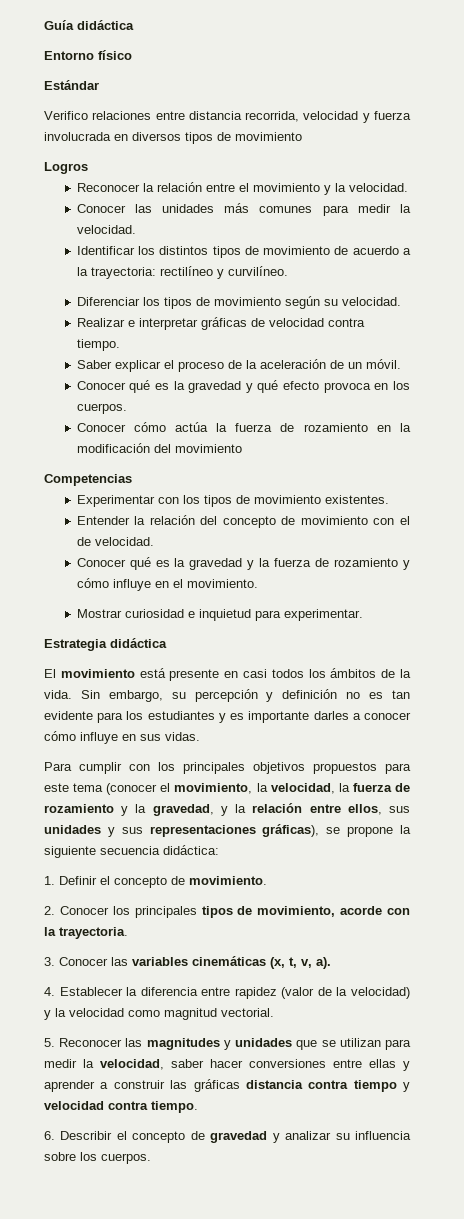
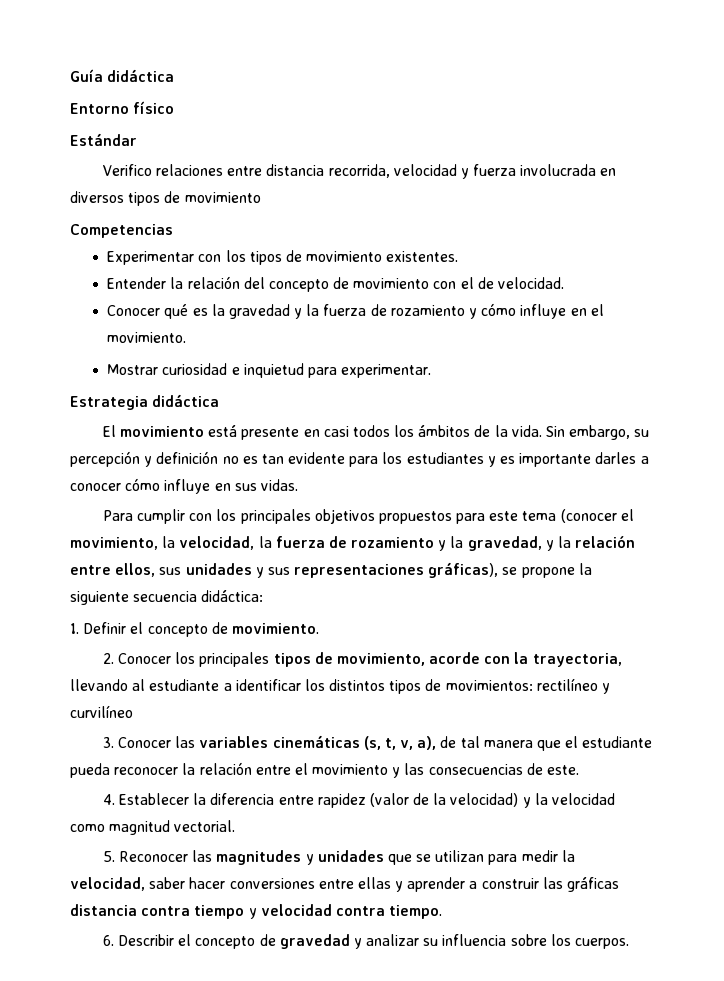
[44,162,88,174] [76,182,408,195] [76,203,411,216] [76,225,136,234] [76,246,411,258] [76,266,288,279] [76,296,401,309] [76,317,365,330] [76,339,120,351] [76,359,401,372] [76,380,410,393] [76,403,127,414] [76,422,411,432] [76,443,242,453] // Logros // Reconocer la relación entre el movimiento y la velocidad. // Conocer las unidades más comunes para medir la velocidad. // Identificar los distintos tipos de movimiento de acuerdo a la trayectoria: rectilíneo y curvilíneo. // Diferenciar los tipos de movimiento según su velocidad. // Realizar e interpretar gráficas de velocidad contra tiempo. // Saber explicar el proceso de la aceleración de un móvil. // Conocer qué es la gravedad y qué efecto provoca en los cuerpos. // Conocer cómo actúa la fuerza de rozamiento en la modificación del movimiento -> (261, 197) none
[59,927,128,939] trayectoria. -> [532,653,622,667] [70,678,611,694] [70,705,133,718] trayectoria, llevando al estudiante a identificar los distintos tipos de movimientos: rectilíneo y curvilíneo
[270,957,285,969] (x, -> [363,736,381,750] (s,
[316,957,331,969] a). -> [417,736,653,751] [70,762,580,778] a), de tal manera que el estudiante pueda reconocer la relación entre el movimiento y las consecuencias de este.

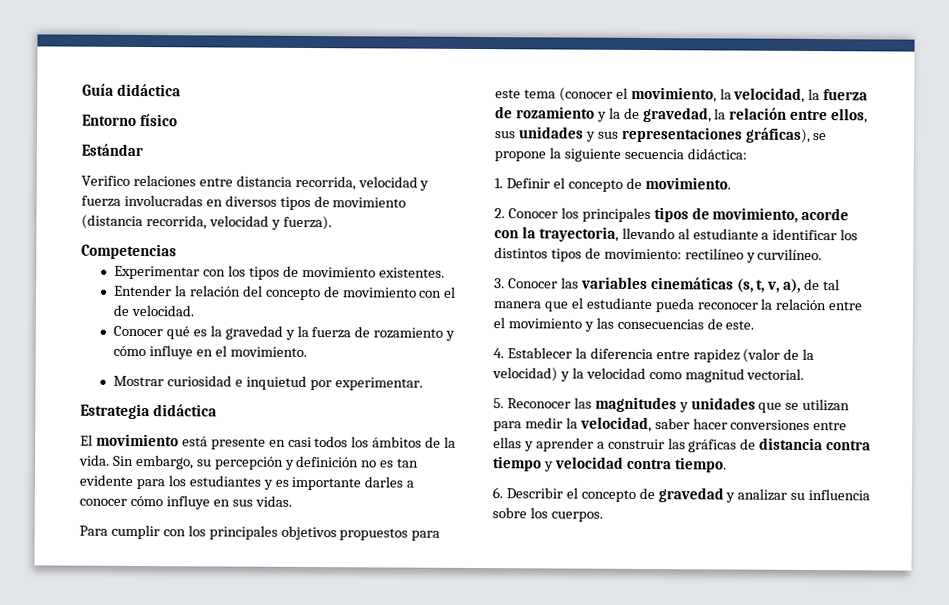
[520,164,597,176] involucrada -> [123,194,203,207] involucradas
(261, 197) none -> [81,214,332,231] (distancia recorrida, velocidad y fuerza).
[307,367,337,378] para -> [309,380,332,391] por
[467,536,554,551] gravedad, y -> [623,106,712,123] de gravedad,
[445,680,533,691] movimientos: -> [603,248,682,260] movimiento:
[70,705,133,718] curvilíneo -> [757,248,823,261] curvilíneo.
(620, 884) none -> [740,438,757,450] de

